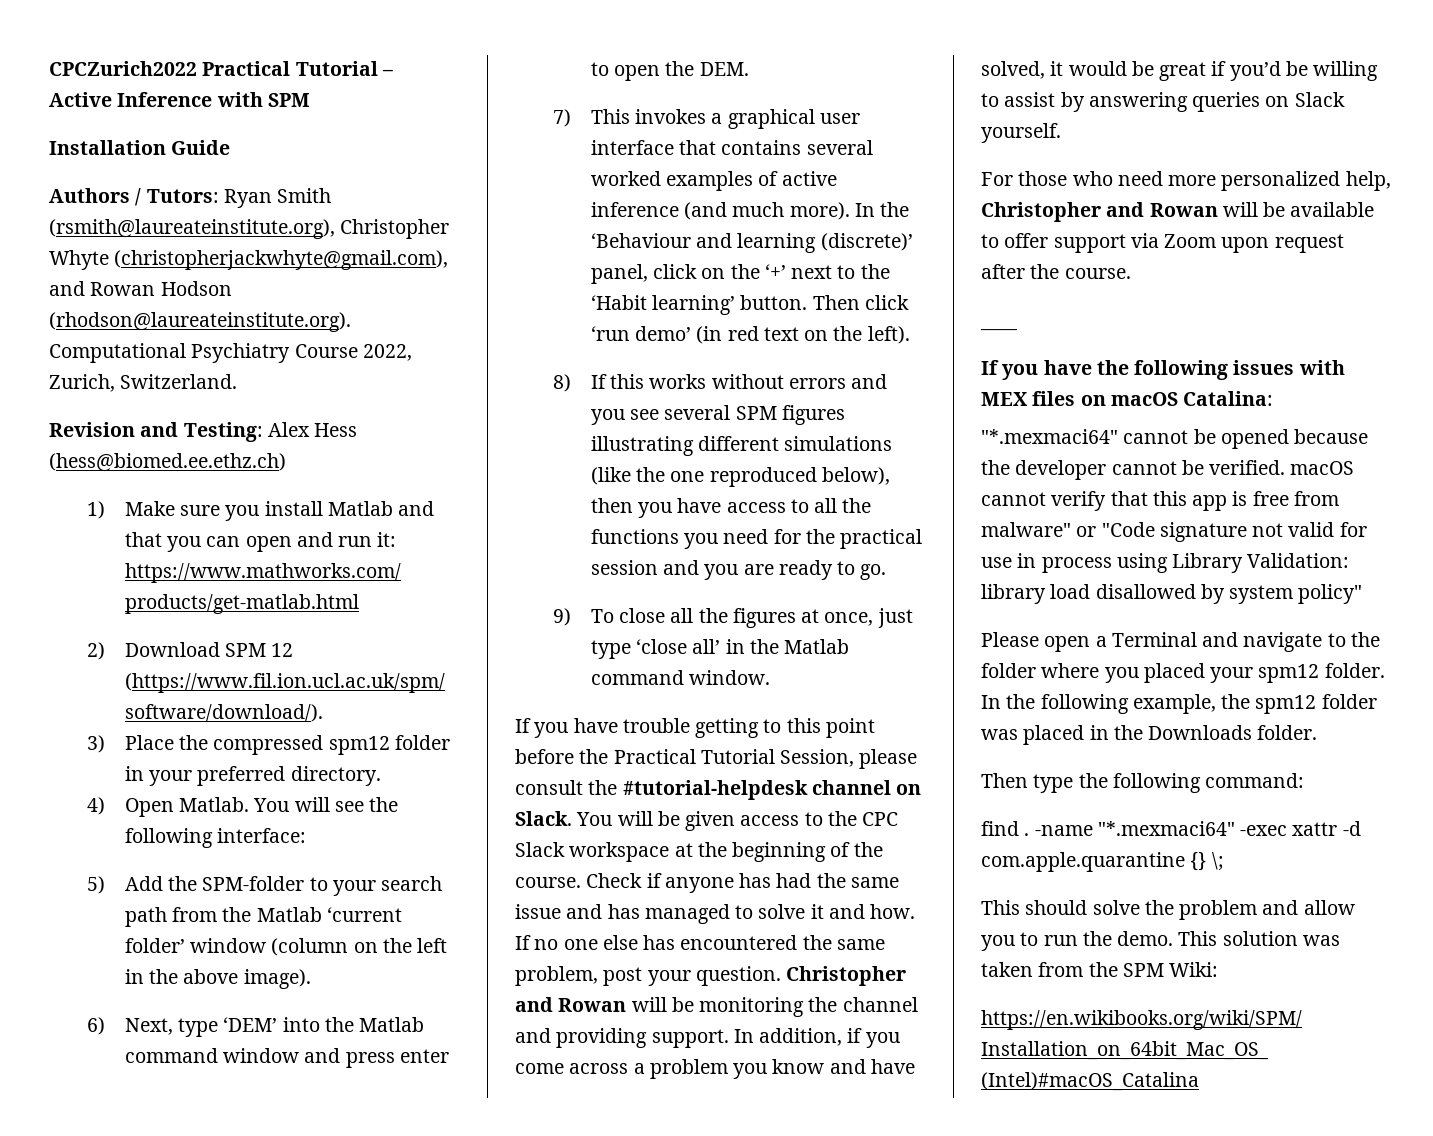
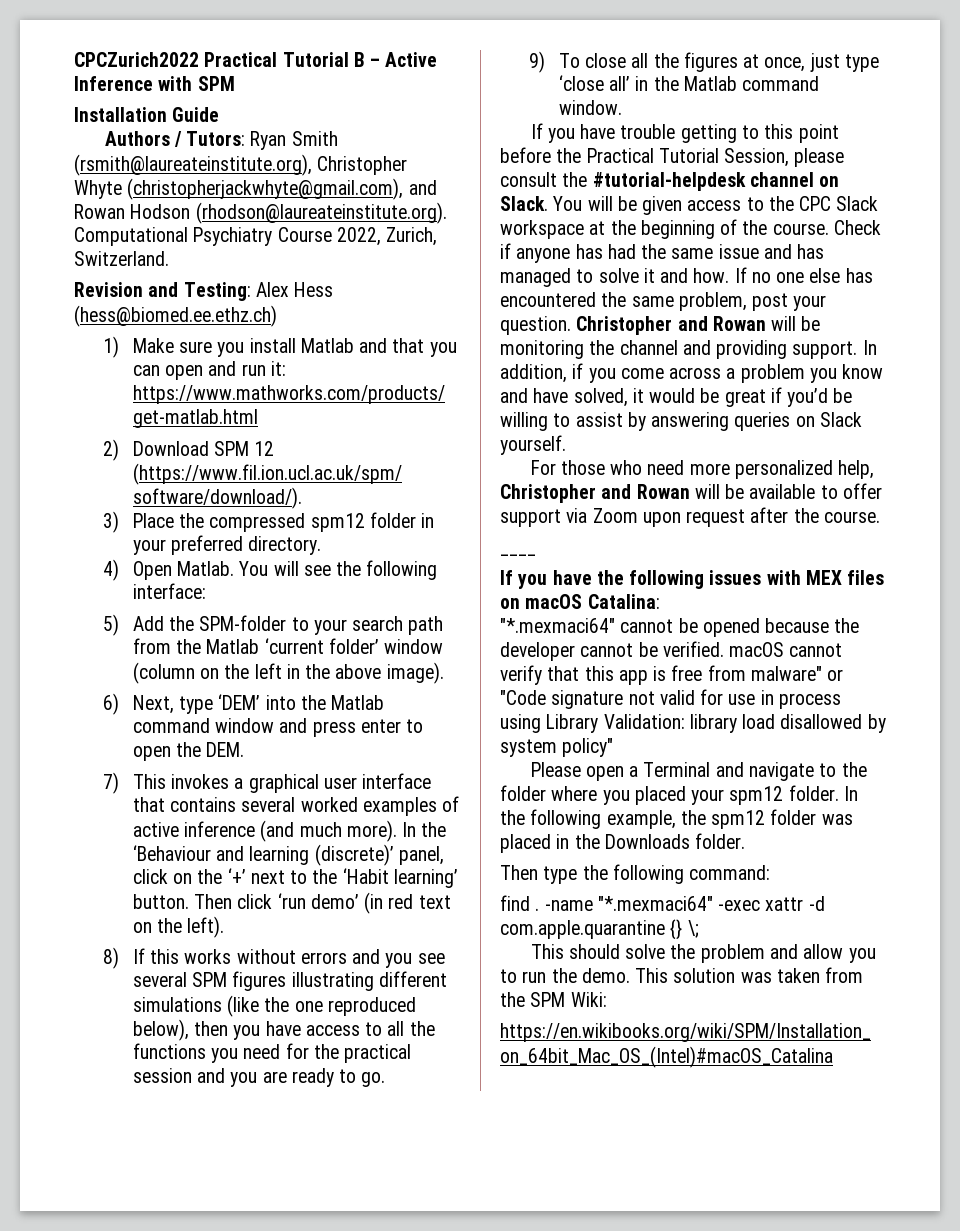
(378, 68) none -> [353,52,365,67] B

